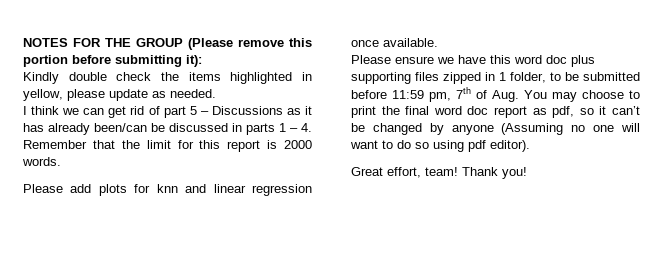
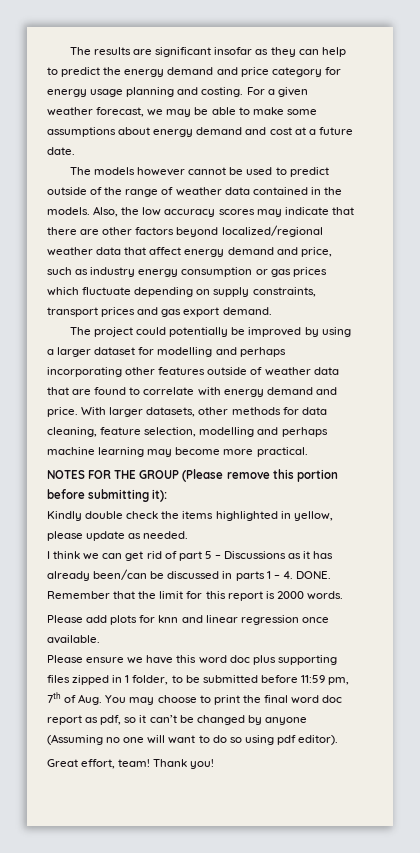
(23, 42) none -> [69,47,346,57] [47,67,341,77] [47,87,308,97] [47,107,317,117] [47,127,353,137] [47,147,75,155] [69,167,329,177] [47,187,342,197] [47,206,354,217] [47,225,323,237] [47,247,332,257] [47,267,327,277] [47,287,316,297] [47,307,272,317] [69,327,351,337] [47,347,286,357] [47,367,339,377] [47,387,337,397] [47,407,327,417] [47,427,328,437] [47,447,308,457] The results are significant insofar as they can help to predict the energy demand and price category for energy usage planning and costing. For a given weather forecast, we may be able to make some assumptions about energy demand and cost at a future date. // The models however cannot be used to predict outside of the range of weather data contained in the models. Also, the low accuracy scores may indicate that there are other factors beyond localized/regional weather data that affect energy demand and price, such as industry energy consumption or gas prices which fluctuate depending on supply constraints, transport prices and gas export demand. // The project could potentially be improved by using a larger dataset for modelling and perhaps incorporating other features outside of weather data that are found to correlate with energy demand and price. With larger datasets, other methods for data cleaning, feature selection, modelling and perhaps machine learning may become more practical. //
(312, 127) none -> [295,571,331,579] DONE.

